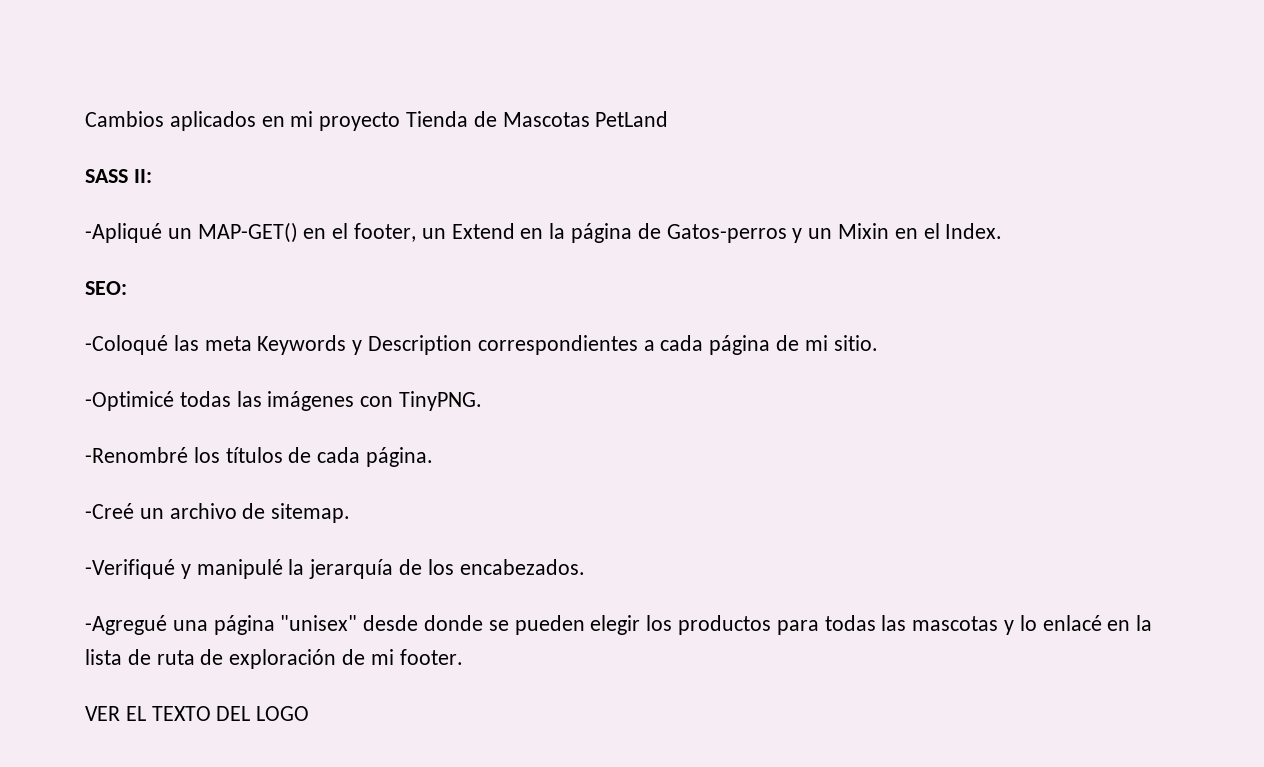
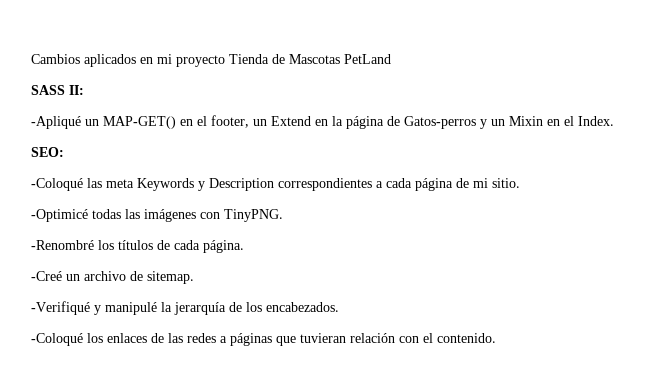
[85,615,1153,635] [85,649,463,669] [85,706,310,721] -Agregué una página "unisex" desde donde se pueden elegir los productos para todas las mascotas y lo enlacé en la lista de ruta de exploración de mi footer. // VER EL TEXTO DEL LOGO -> [31,333,496,346] -Coloqué los enlaces de las redes a páginas que tuvieran relación con el contenido.

